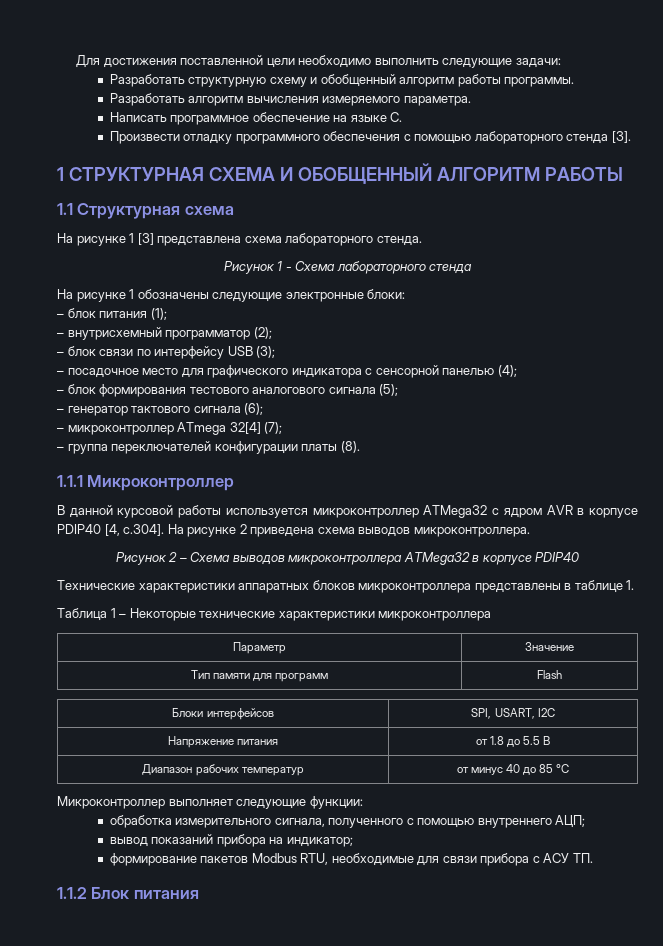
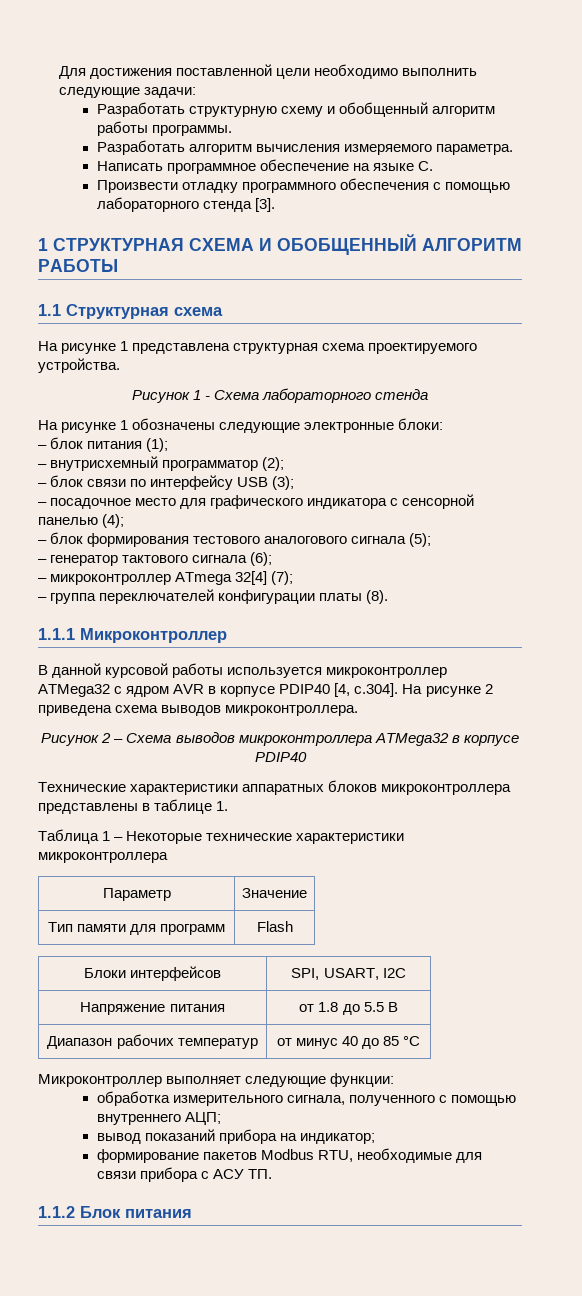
[137,233,422,246] [3] представлена схема лабораторного стенда. -> [132,343,478,354] [38,358,120,373] представлена структурная схема проектируемого устройства.

